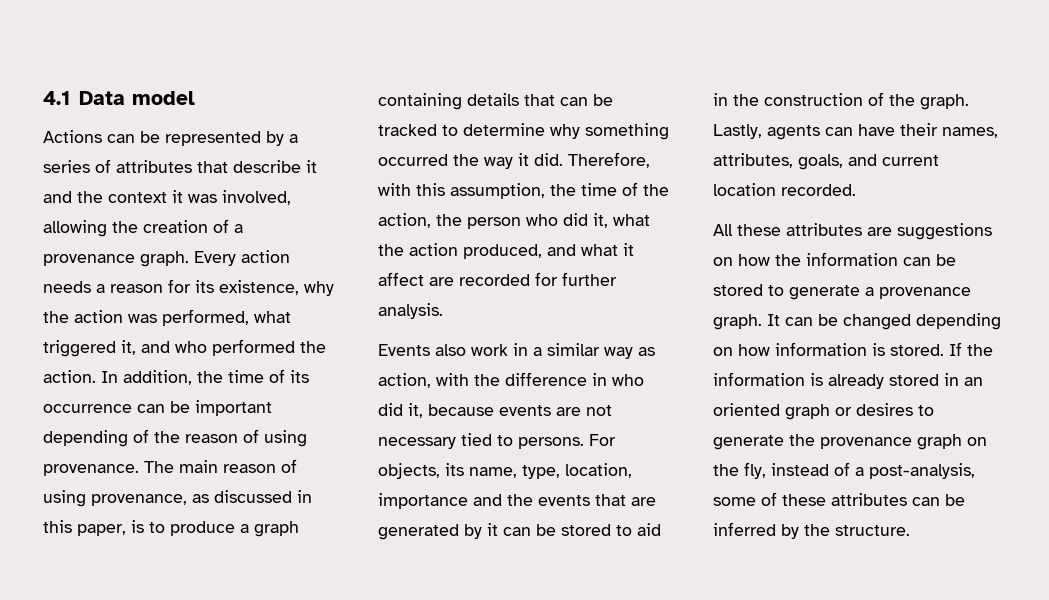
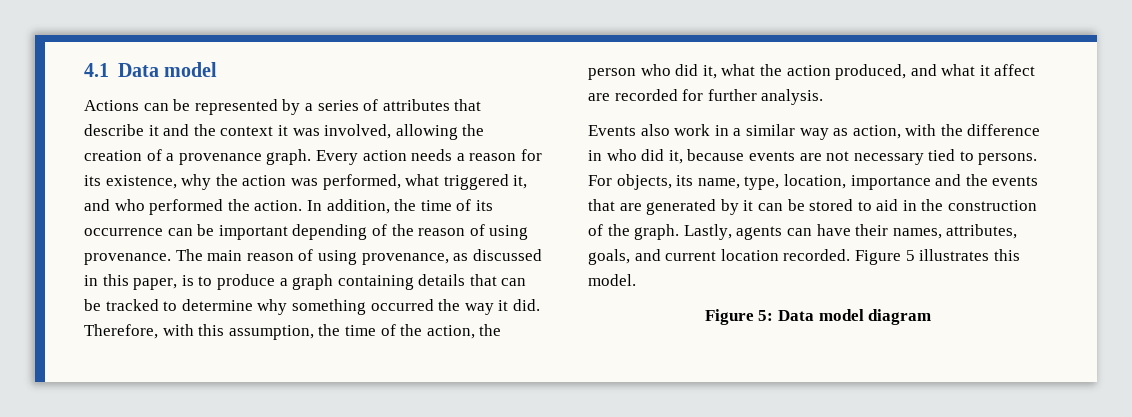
[713,223,992,240] [713,252,956,266] [713,284,971,300] [713,313,1001,330] [713,342,993,356] [713,372,983,389] [713,403,934,420] [713,434,987,450] [713,462,975,479] [713,492,965,506] [713,522,910,539] // All these attributes are suggestions on how the information can be stored to generate a provenance graph. It can be changed depending on how information is stored. If the information is already stored in an oriented graph or desires to generate the provenance graph on the fly, instead of a post-analysis, some of these attributes can be inferred by the structure. -> [854,249,1020,265] [588,274,636,286] [704,309,932,325] Figure 5 illustrates this model. // Figure 5: Data model diagram

